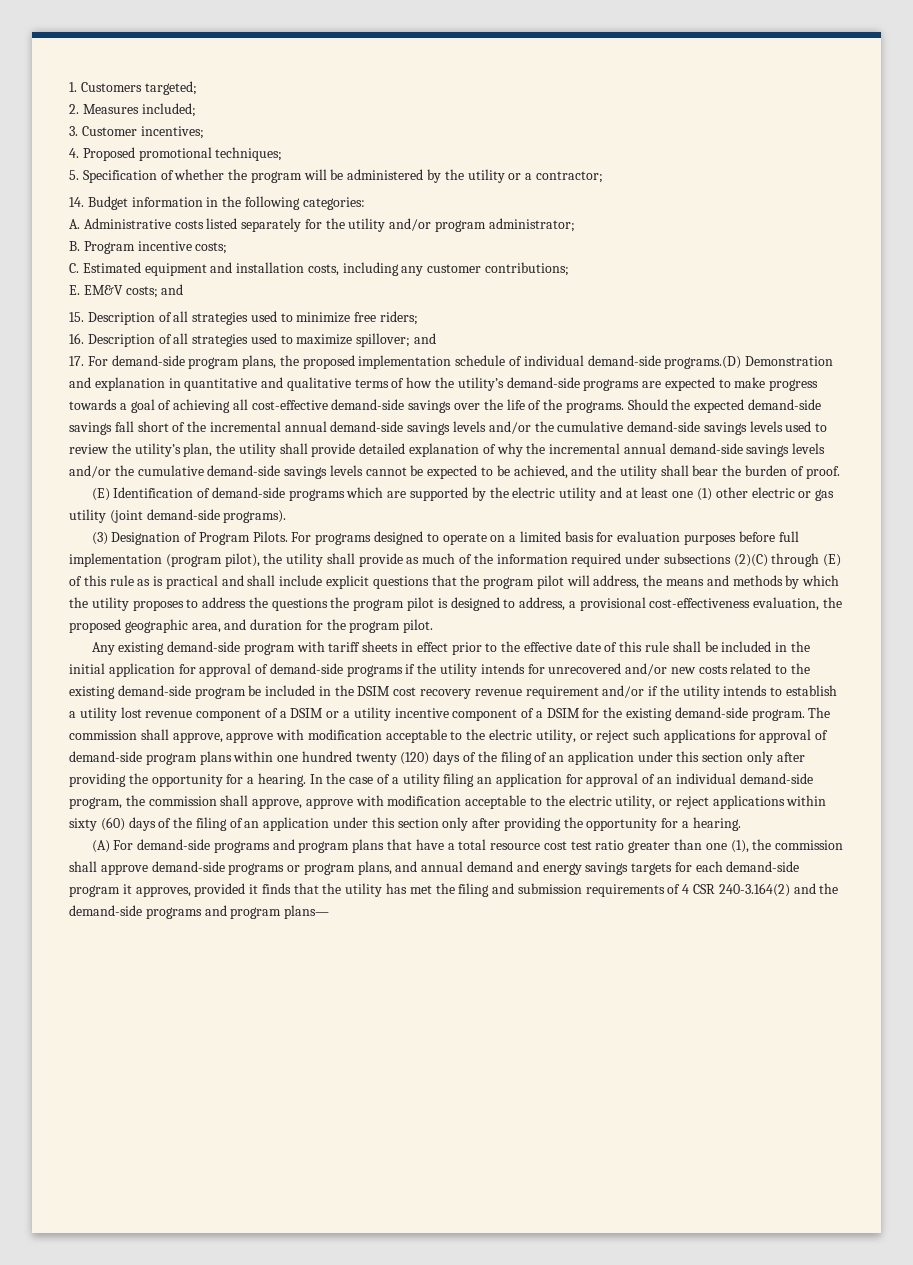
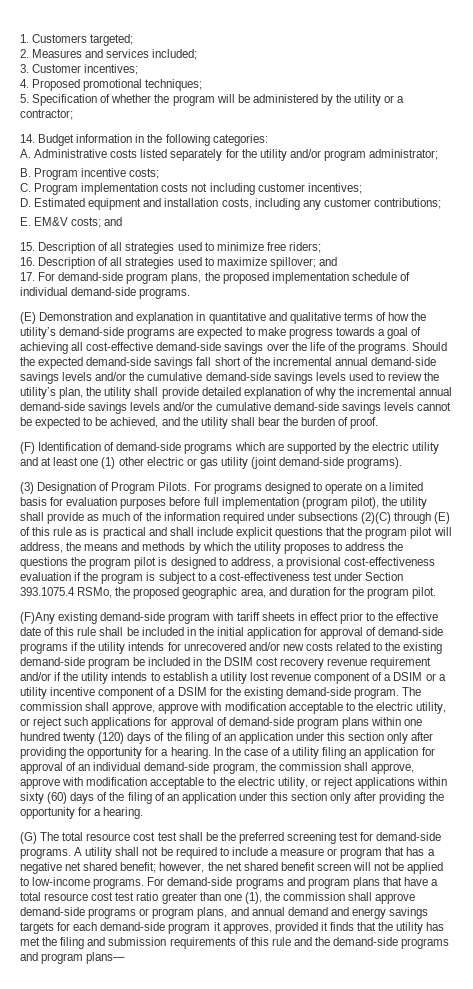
(139, 109) none -> [85,49,150,58] and services
(79, 268) none -> [34,183,362,195] [20,198,31,207] Program implementation costs not including customer incentives; // D.
[664,356,742,369] programs.(D) -> [139,288,191,299] [20,312,36,324] programs. // (E)
[91,488,110,501] (E) -> [20,442,35,454] (F)
[753,597,820,611] evaluation, -> [20,572,404,584] [20,587,113,598] evaluation if the program is subject to a cost-effectiveness test under Section 393.1075.4 RSMo,
[91,642,115,655] Any -> [20,612,55,624] (F)Any
[91,840,110,853] (A) -> [20,832,442,844] [20,847,435,859] [20,862,444,874] [20,877,145,889] (G) The total resource cost test shall be the preferred screening test for demand-side programs. A utility shall not be required to include a measure or program that has a negative net shared benefit; however, the net shared benefit screen will not be applied to low-income programs.
[682,883,790,897] 4 CSR 240-3.164(2) -> [250,937,291,946] this rule

